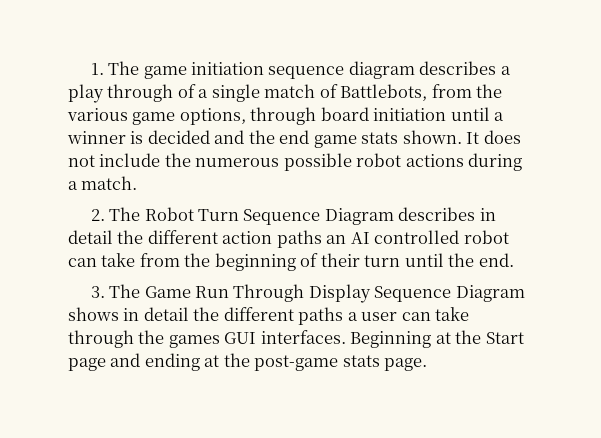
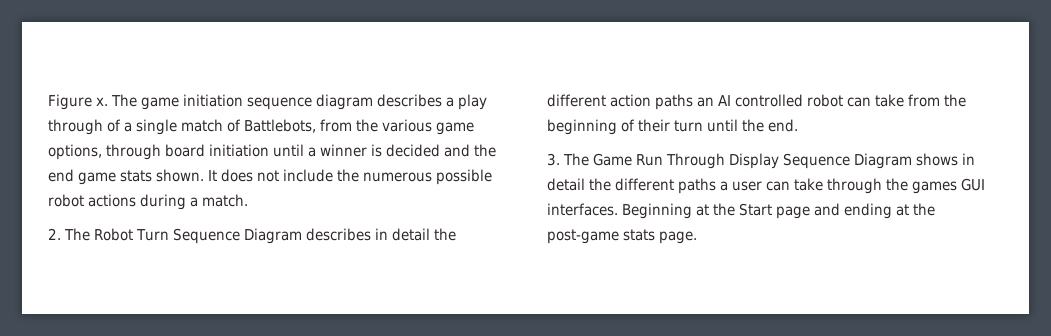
[90,63,104,75] 1. -> [48,94,108,110] Figure x.

